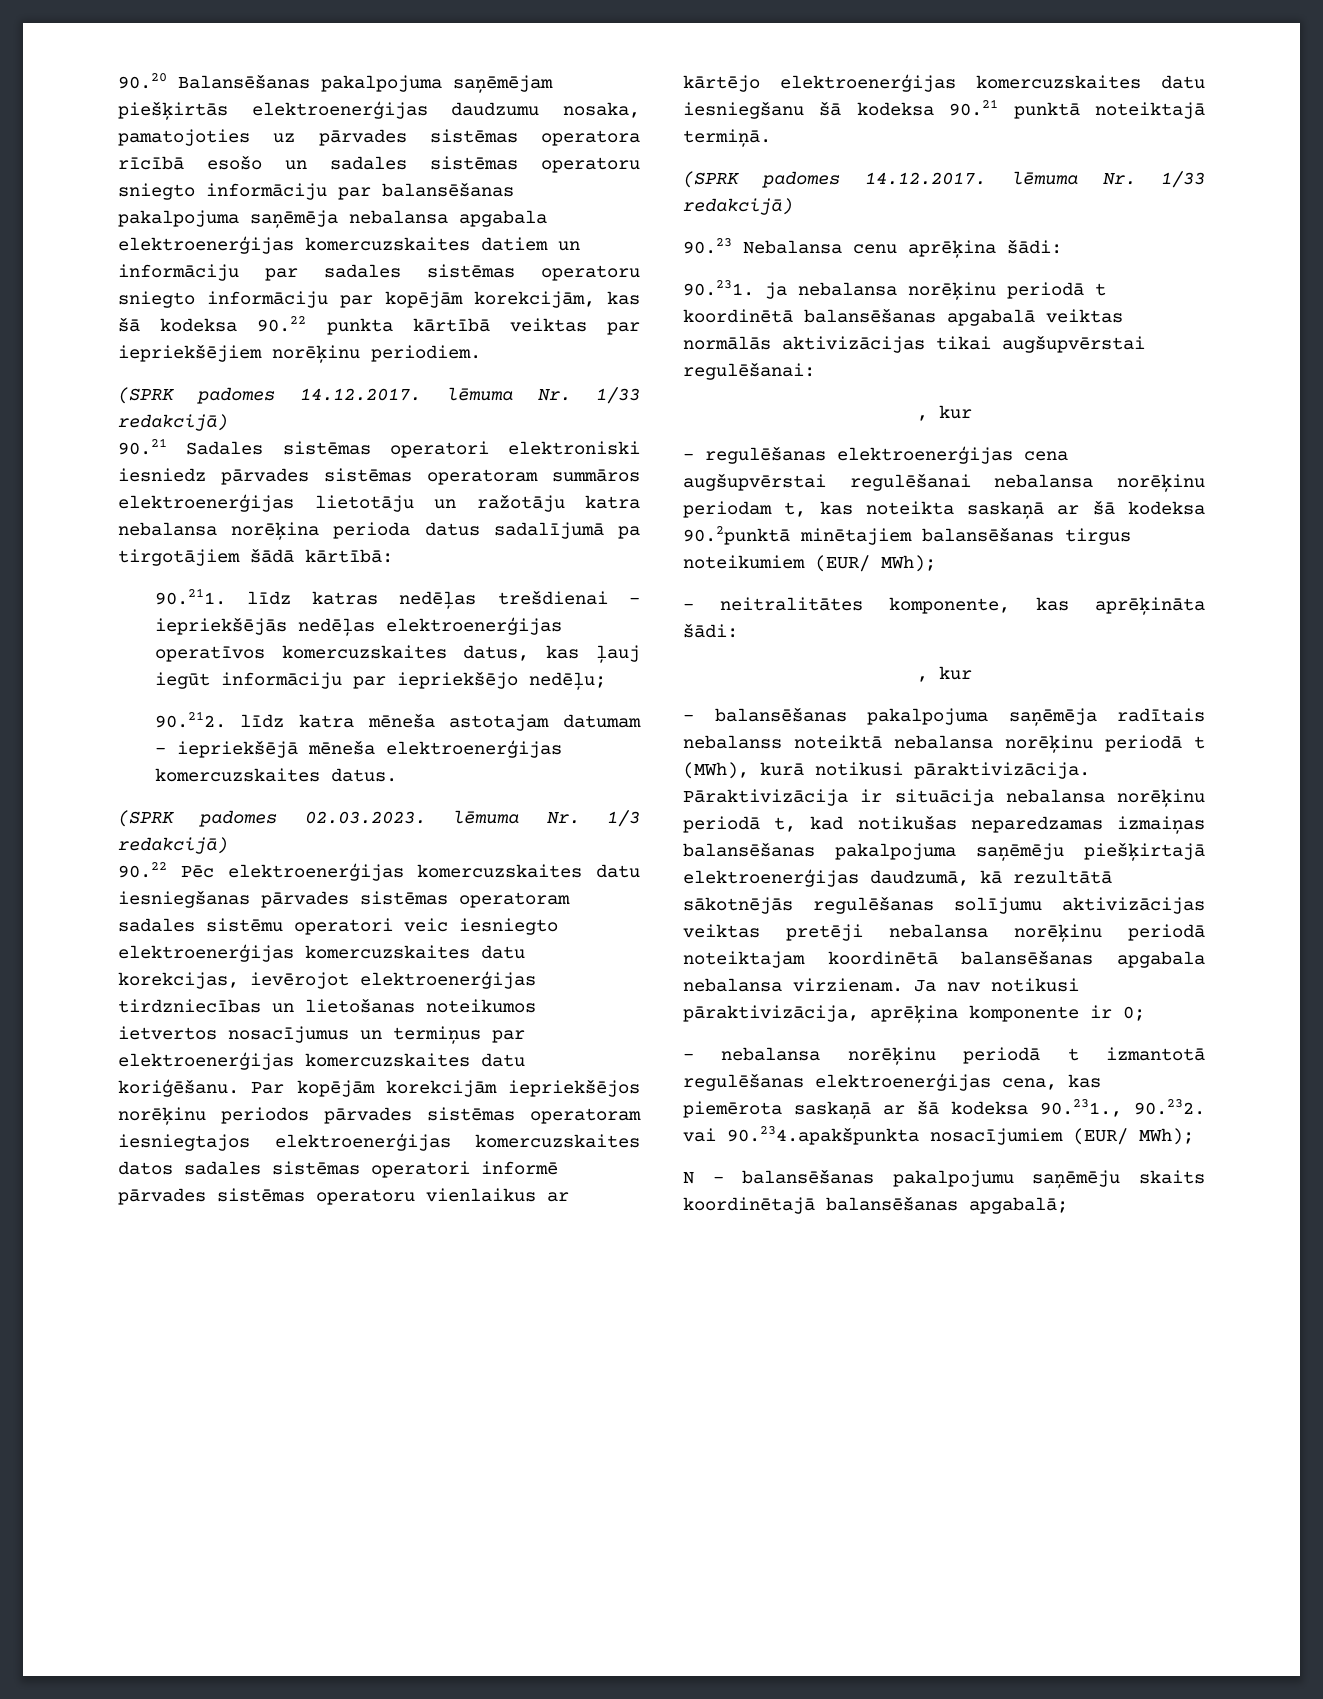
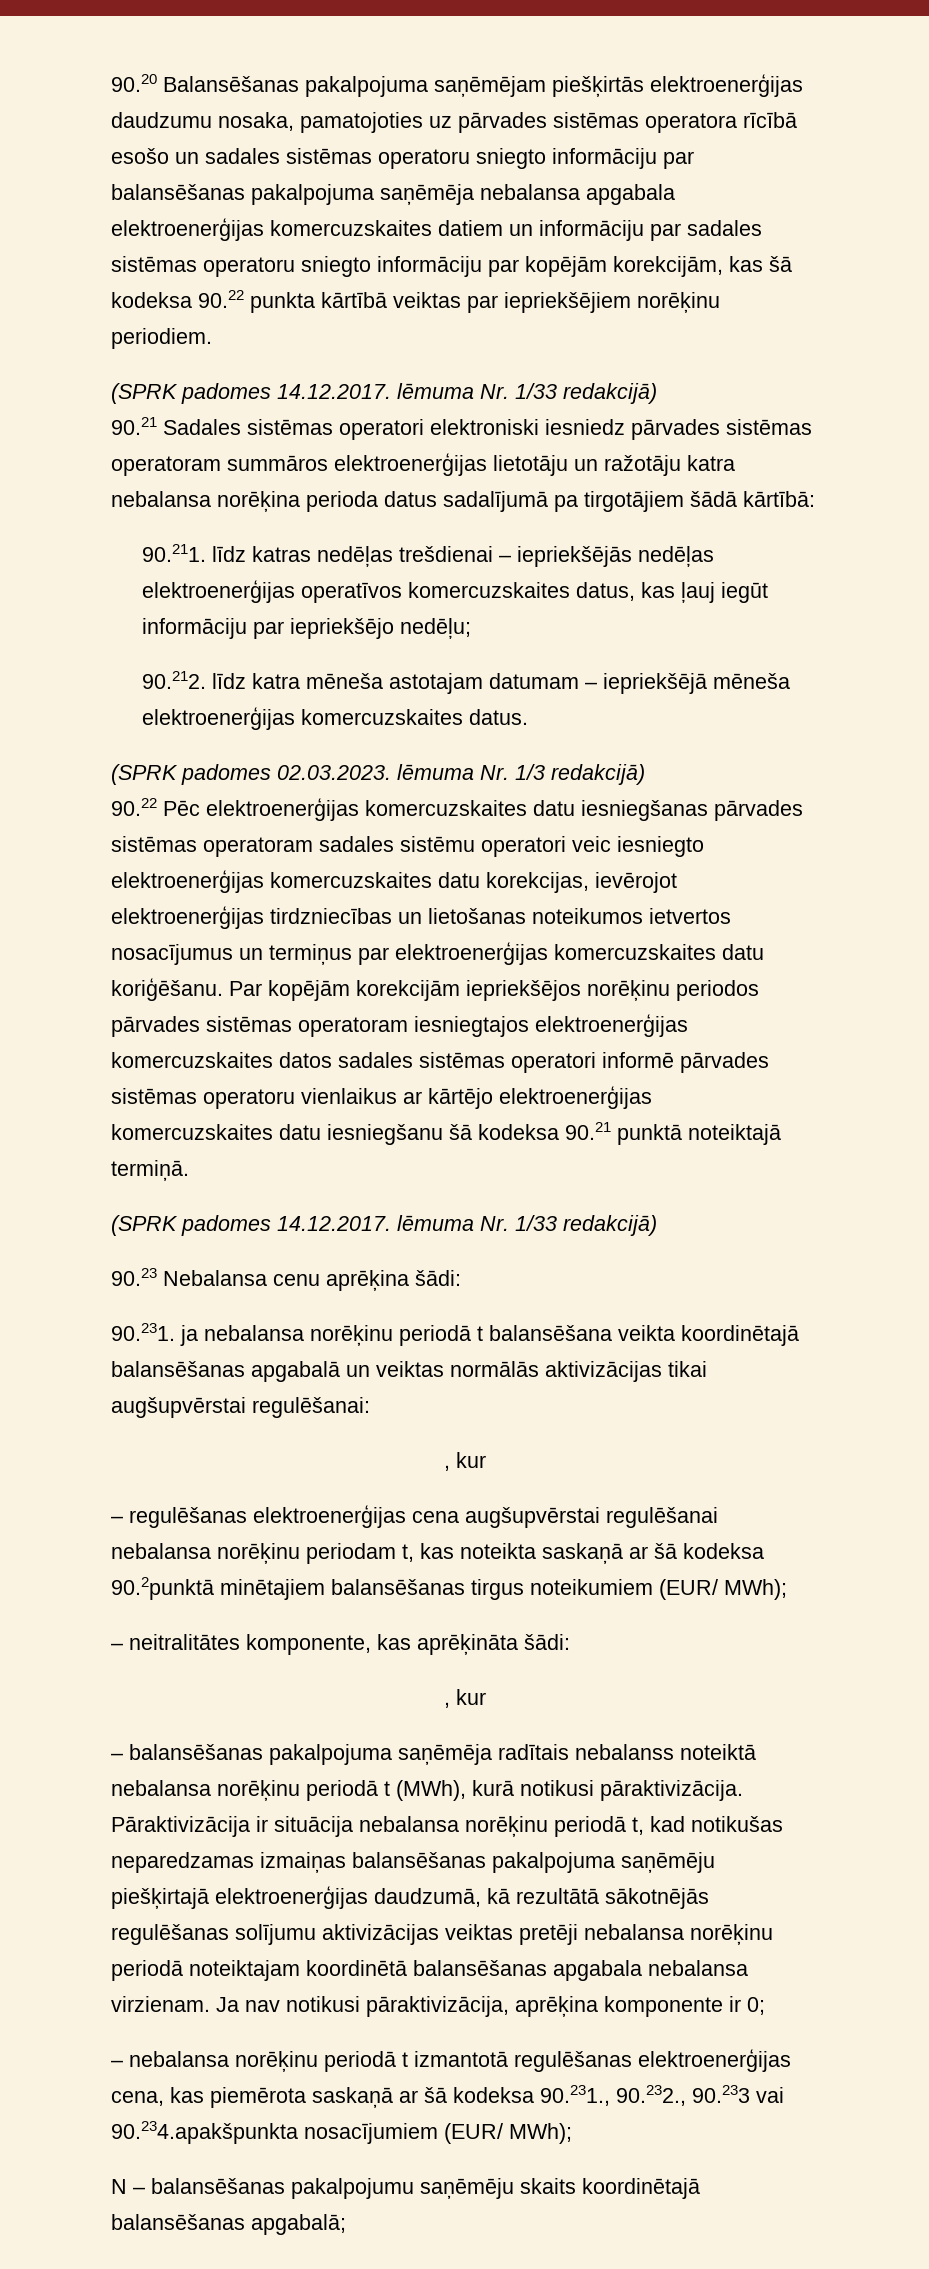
[683,309,793,323] koordinētā -> [489,1325,799,1346] balansēšana veikta koordinētajā
(1035, 317) none -> [346,1365,370,1377] un
[1134,1099,1205,1115] 90.232. -> [616,2085,750,2106] 90.232., 90.233

